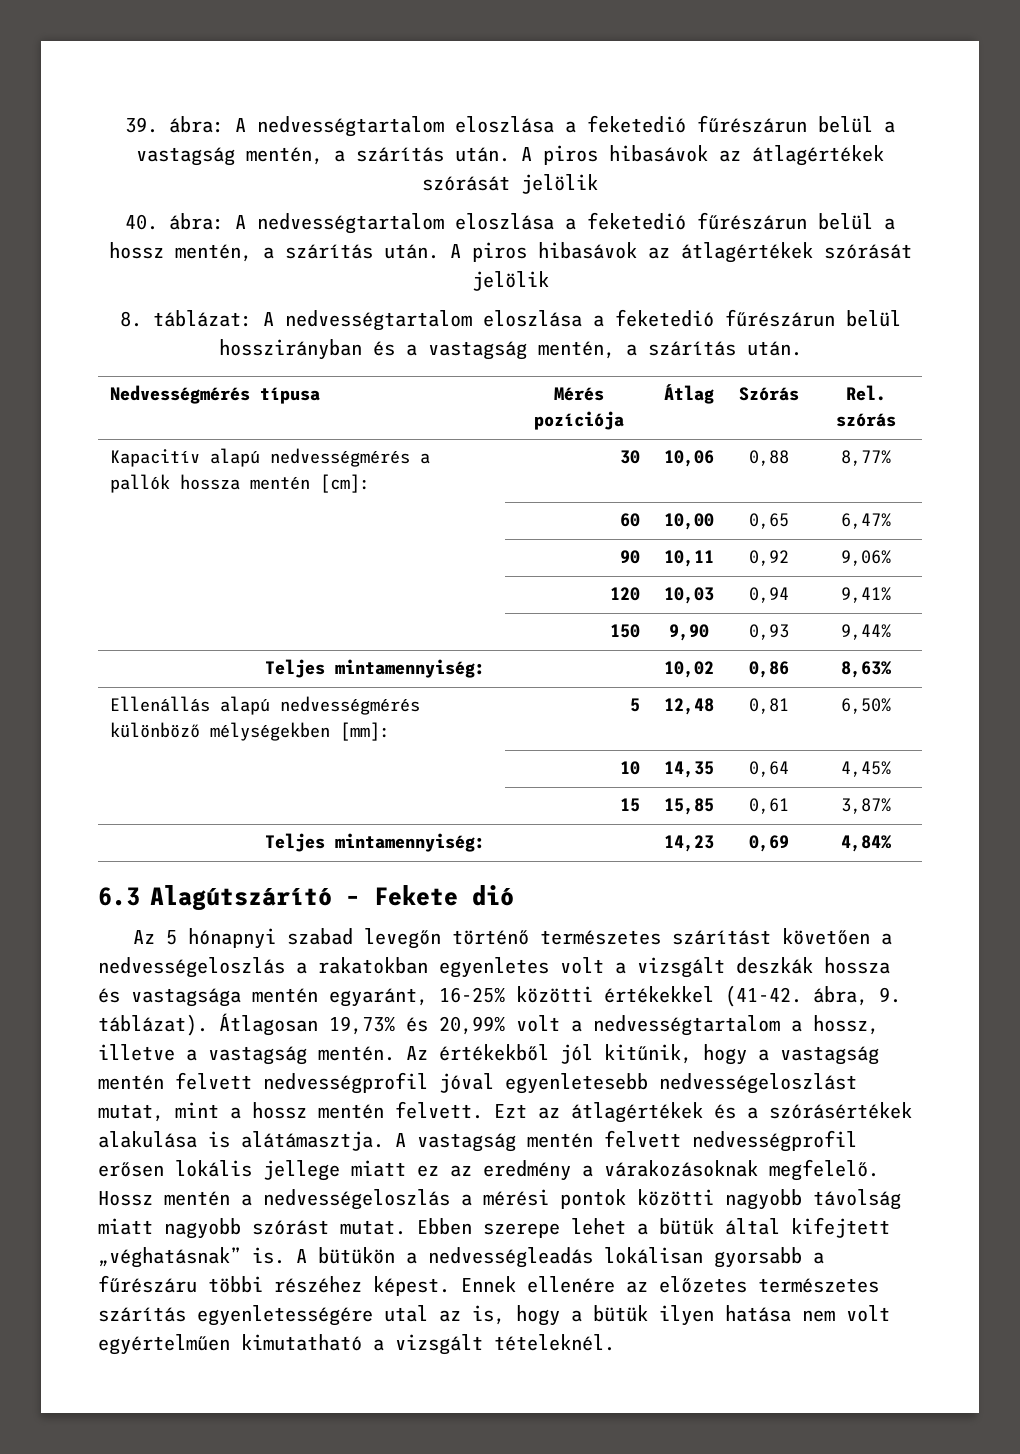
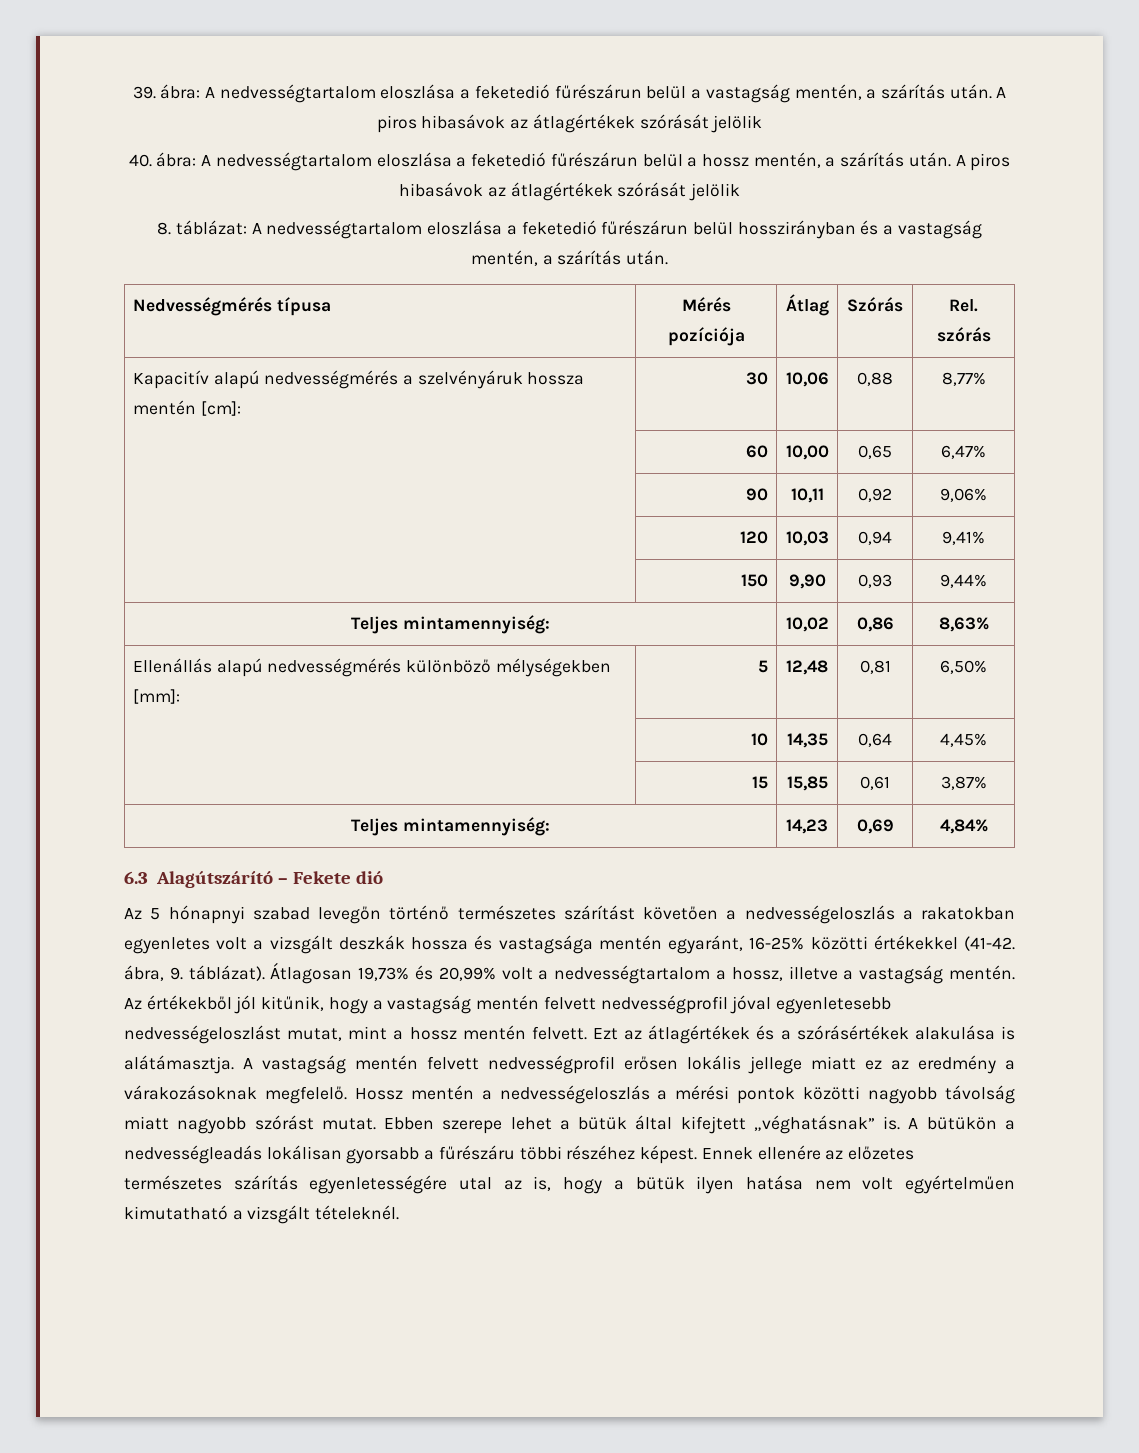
[109,474,170,493] pallók -> [417,370,523,389] szelvényáruk

